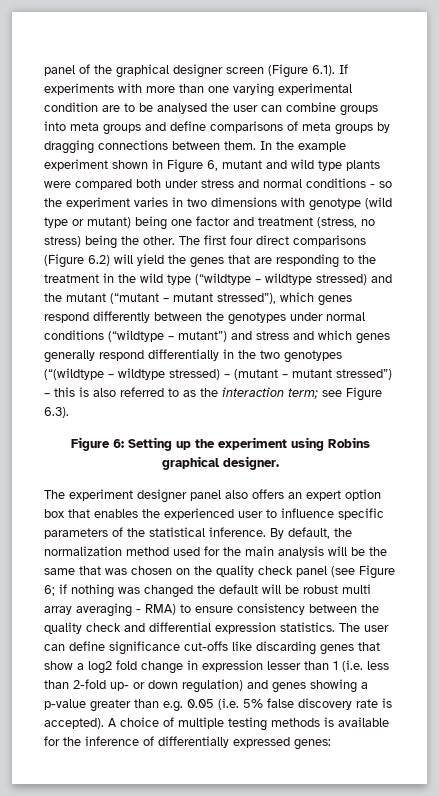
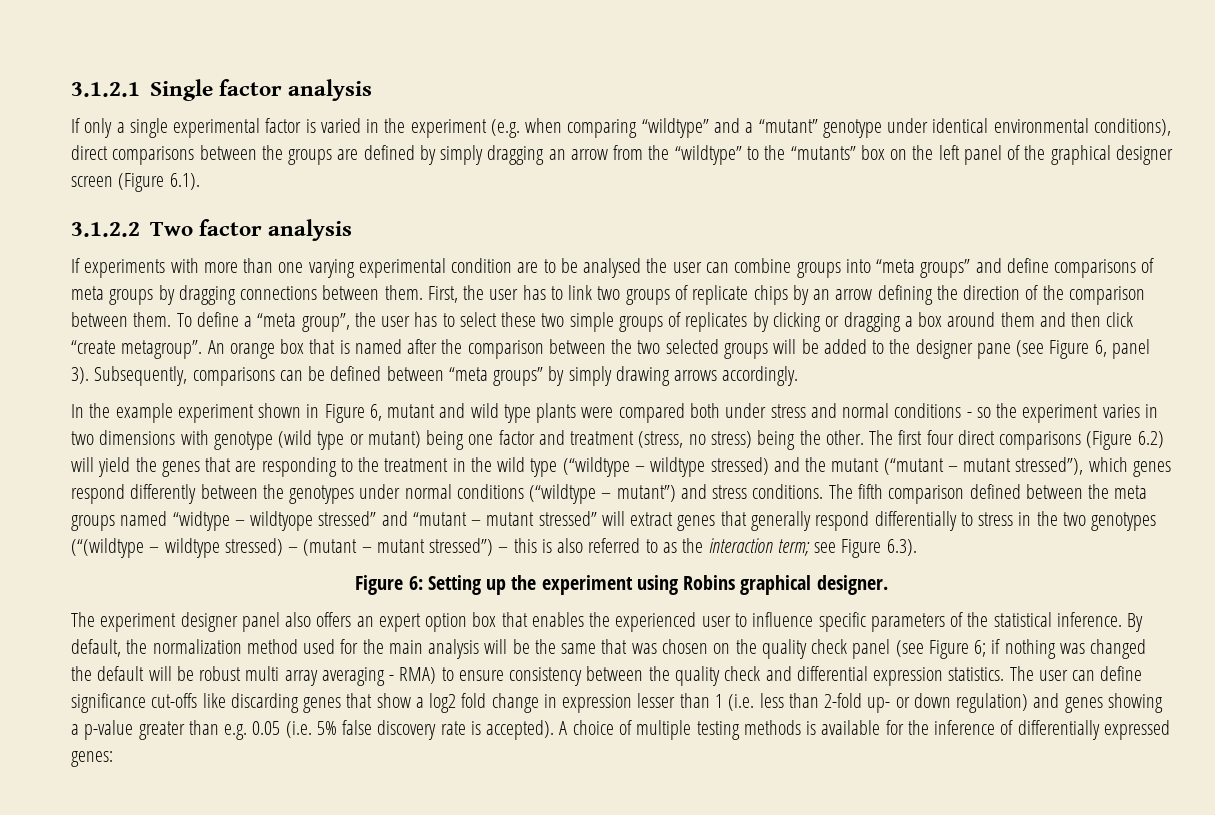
(44, 70) none -> [71,79,372,101] [71,118,1171,138] [71,145,960,165] 3.1.2.1 Single factor analysis // If only a single experimental factor is varied in the experiment (e.g. when comparing “wildtype” and a “mutant” genotype under identical environmental conditions), direct comparisons between the groups are defined by simply dragging an arrow from the “wildtype” to the “mutants” box on the left
(335, 70) none -> [71,219,352,241] // 3.1.2.2 Two factor analysis //
[70,122,141,135] meta groups -> [876,259,971,278] “meta groups”
(256, 145) none -> [427,285,1145,305] [71,312,1134,332] [71,339,1150,359] [71,366,799,386] First, the user has to link two groups of replicate chips by an arrow defining the direction of the comparison between them. To define a “meta group”, the user has to select these two simple groups of replicates by clicking or dragging a box around them and then click “create metagroup”. An orange box that is named after the comparison between the two selected groups will be added to the designer pane (see Figure 6, panel 3). Subsequently, comparisons can be defined between “meta groups” by simply drawing arrows accordingly. //
[293,330,390,344] and which genes -> [752,484,1148,504] [71,511,747,531] conditions. The fifth comparison defined between the meta groups named “widtype – wildtyope stressed” and “mutant – mutant stressed” will extract genes that
(219, 355) none -> [960,512,1014,526] to stress

